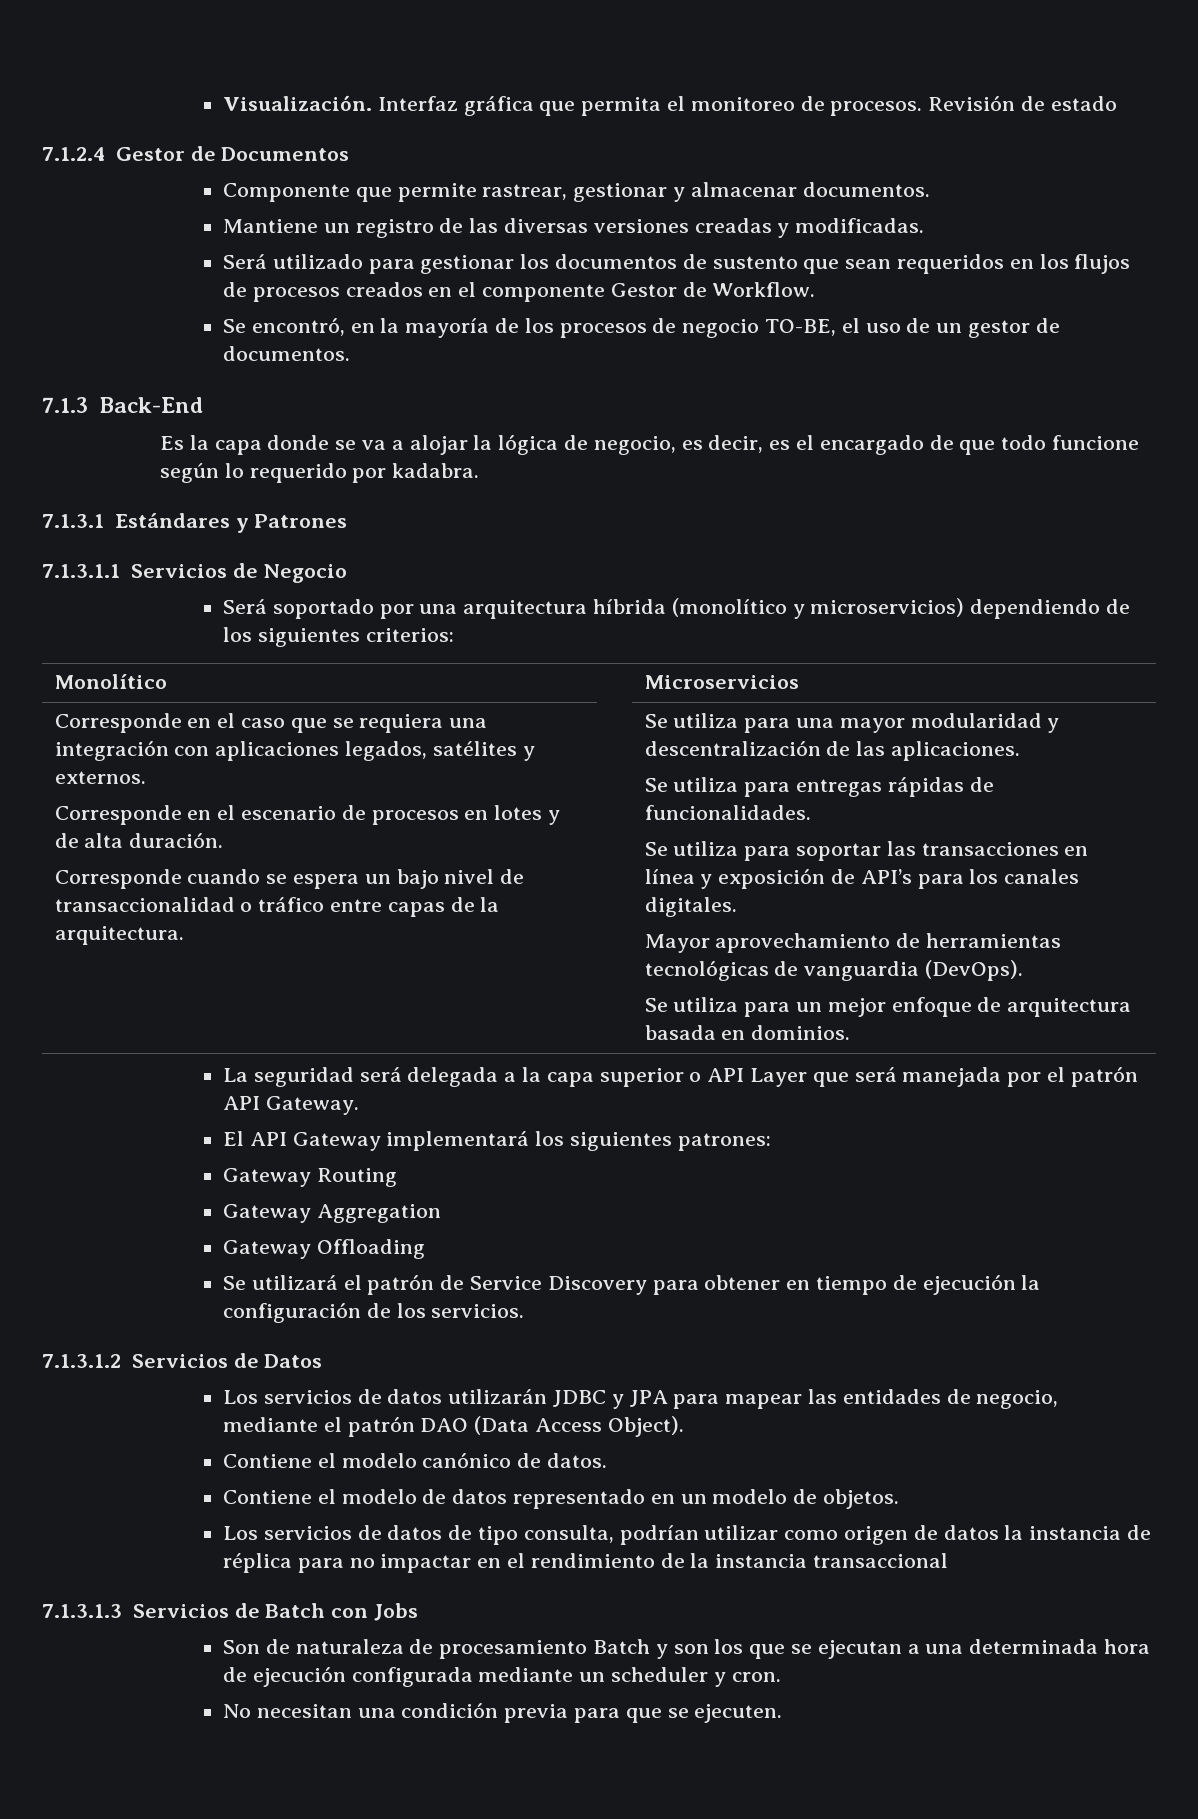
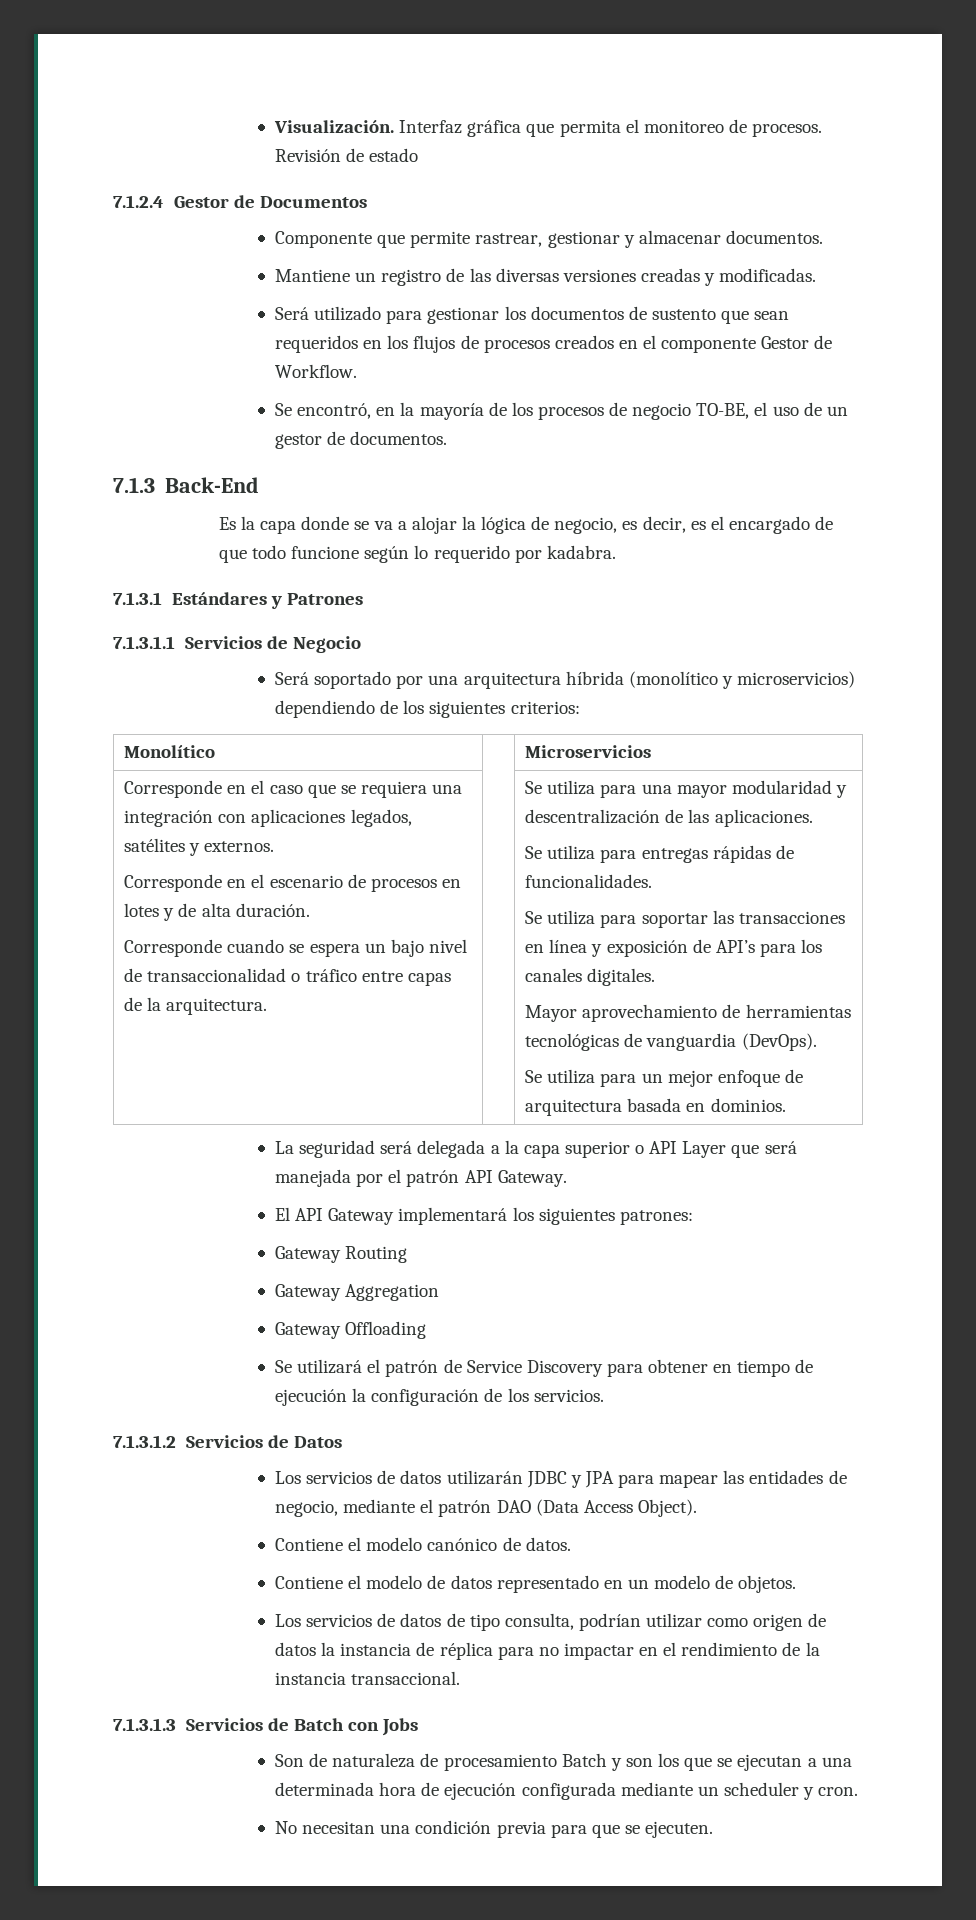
[812,1553,948,1568] transaccional -> [351,1671,461,1685] transaccional.

